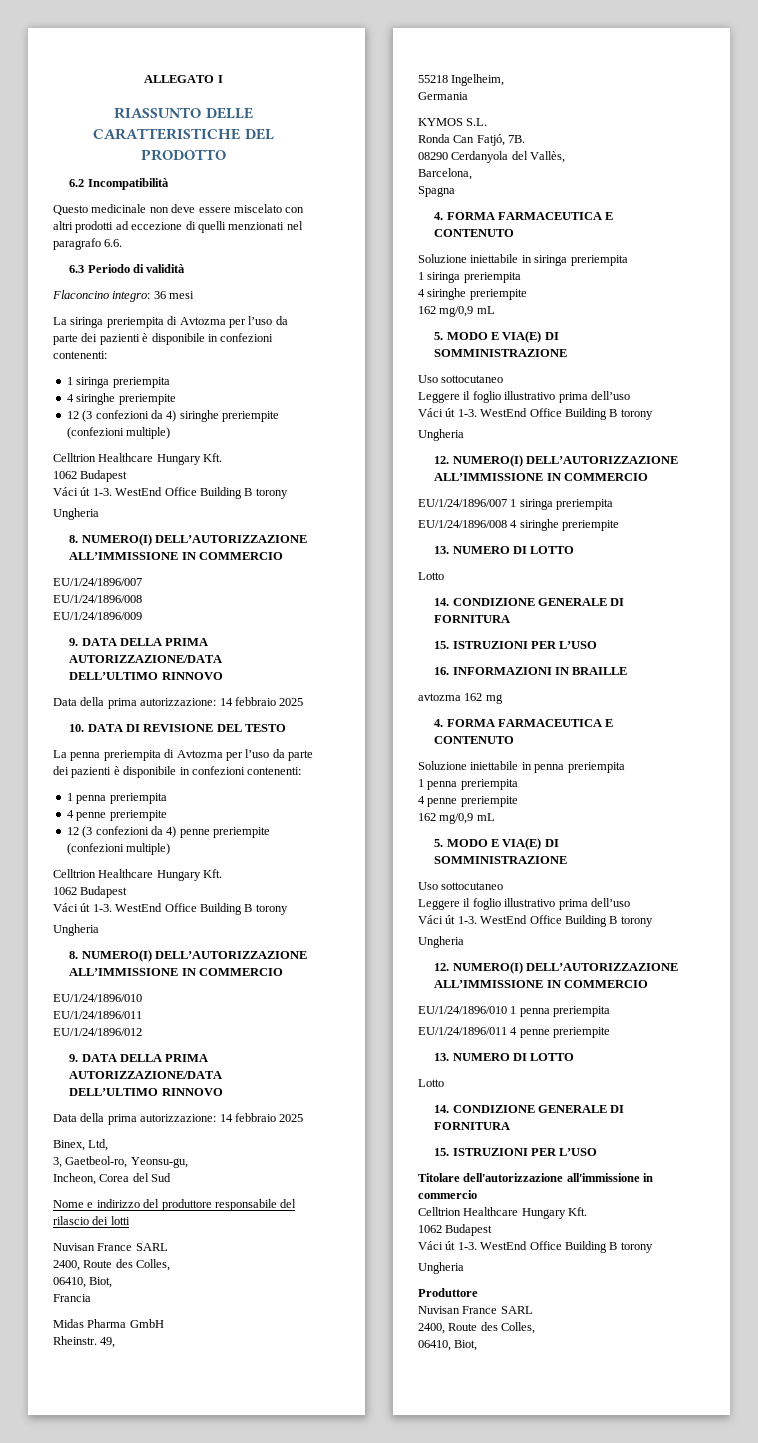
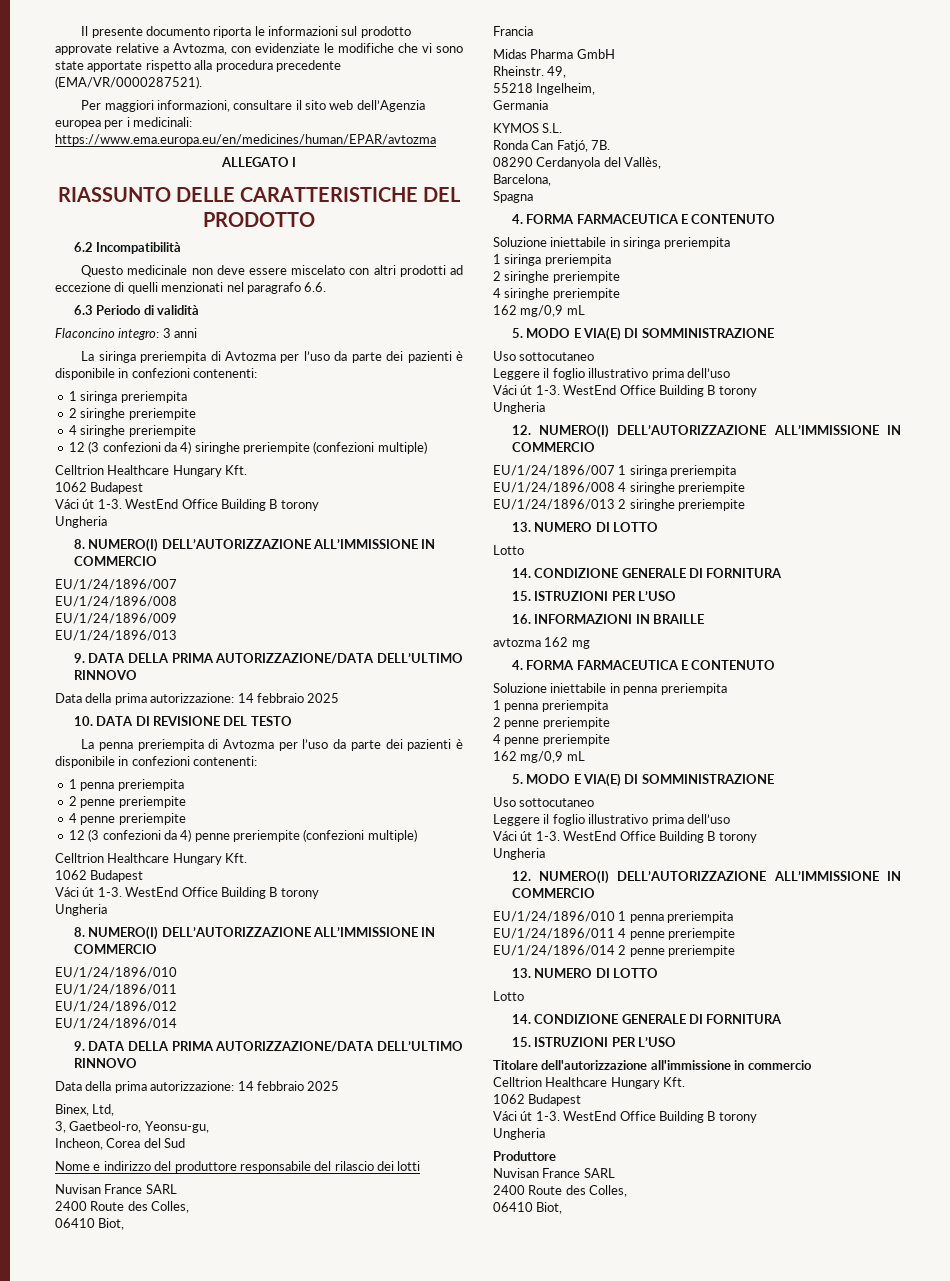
(144, 79) none -> [81,26,411,38] [55,43,463,55] [55,60,341,72] [55,76,202,89] [81,100,425,112] [55,117,193,129] [55,134,436,146] Il presente documento riporta le informazioni sul prodotto approvate relative a Avtozma, con evidenziate le modifiche che vi sono state apportate rispetto alla procedura precedente (EMA/VR/0000287521). // Per maggiori informazioni, consultare il sito web dell’Agenzia europea per i medicinali: https://www.ema.europa.eu/en/medicines/human/EPAR/avtozma //
[153,291,195,299] 36 mesi -> [162,328,198,338] 3 anni
(170, 382) none -> [68,408,196,420] // 2 siringhe preriempite
(142, 616) none -> [55,630,177,641] // EU/1/24/1896/013
(167, 798) none -> [68,796,186,808] // 2 penne preriempite
(142, 1032) none -> [55,1018,177,1029] // EU/1/24/1896/014
[53,1259,171,1271] [53,1277,86,1288] 2400, Route des Colles, // 06410, -> [55,1201,190,1213] [55,1218,95,1228] 2400 Route des Colles, // 06410
(521, 277) none -> [493,271,620,283] // 2 siringhe preriempite
(620, 525) none -> [493,499,746,511] // EU/1/24/1896/013 2 siringhe preriempite
(518, 784) none -> [493,717,610,729] // 2 penne preriempite
(611, 1032) none -> [493,945,736,957] // EU/1/24/1896/014 2 penne preriempite
[418,1322,536,1334] [418,1340,451,1351] 2400, Route des Colles, // 06410, -> [493,1185,628,1197] [493,1202,533,1212] 2400 Route des Colles, // 06410

